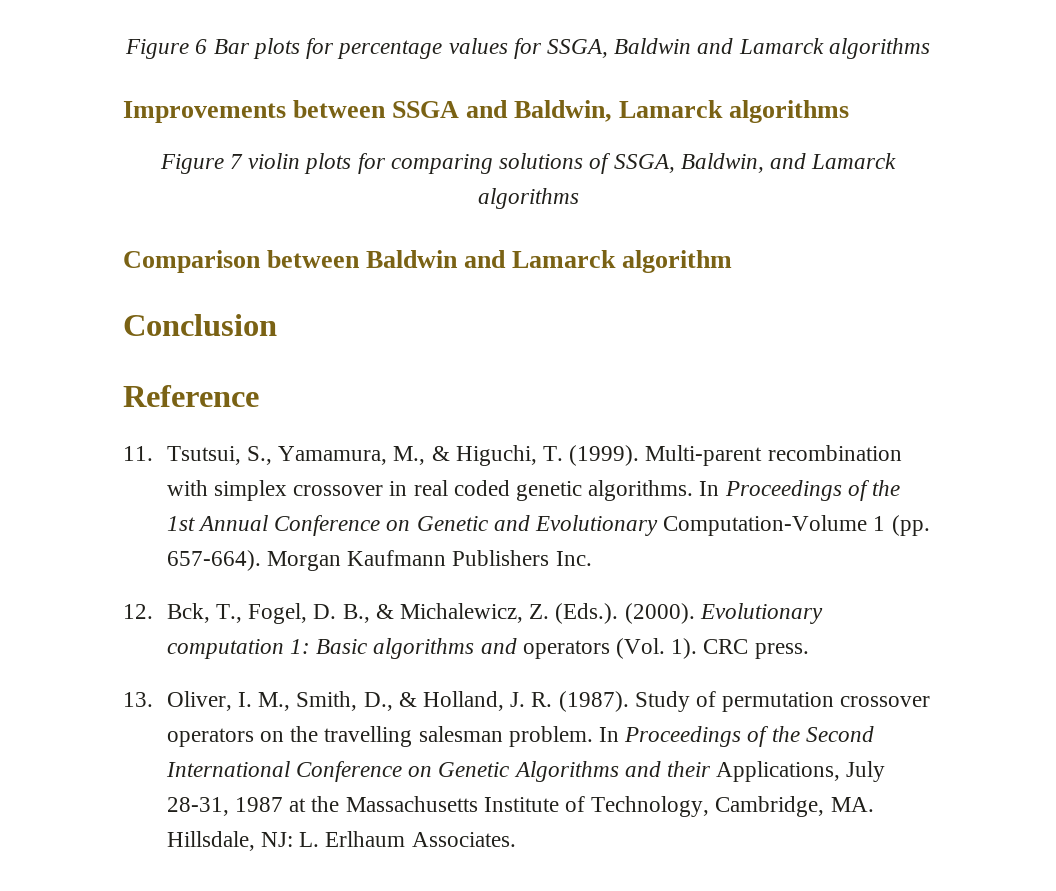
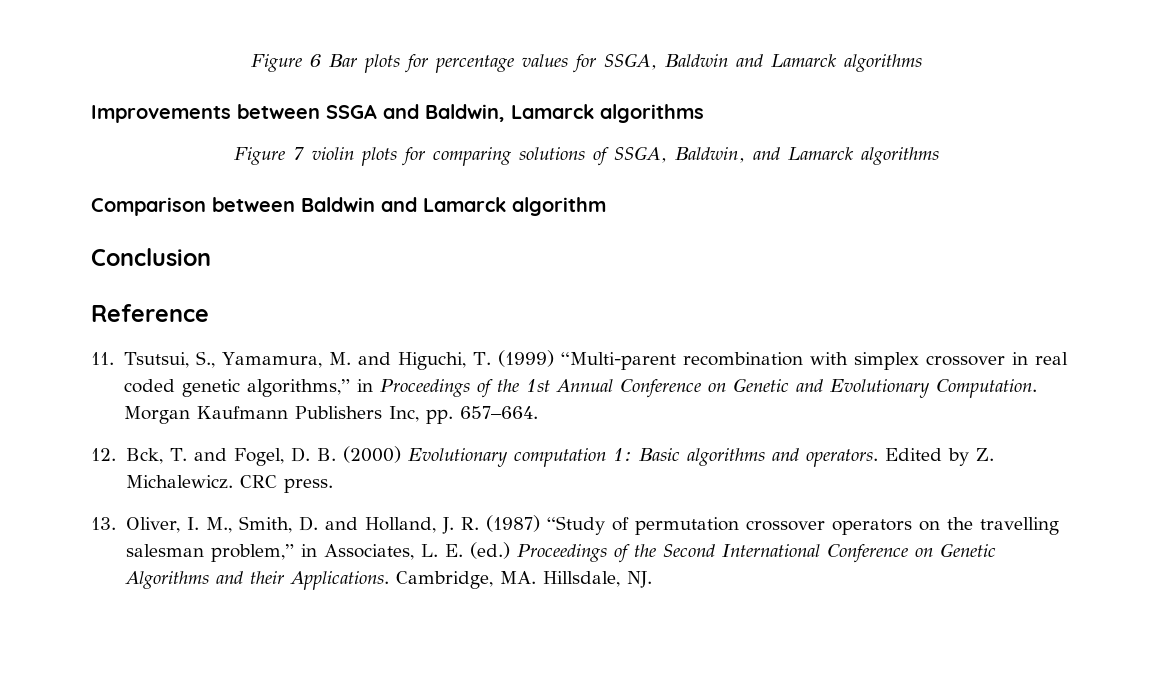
[393,445,763,466] M., & Higuchi, T. (1999). Multi-parent -> [329,350,677,370] M. and Higuchi, T. (1999) “Multi-parent
[588,480,720,501] algorithms. In -> [246,379,373,397] algorithms,” in
[663,515,930,536] [166,550,592,571] [123,603,695,624] Computation-Volume 1 (pp. 657-664). Morgan Kaufmann Publishers Inc. // 12. Bck, T., Fogel, D. B., & Michalewicz, Z. (Eds.). (2000). -> [935,379,1037,398] [123,406,538,424] [91,446,402,466] Computation. Morgan Kaufmann Publishers Inc, pp. 657–664. // 12. Bck, T. and Fogel, D. B. (2000)
[522,638,698,659] operators (Vol. 1). -> [806,448,995,467] [125,475,233,489] operators. Edited by Z. Michalewicz.
[363,692,417,711] D., & -> [299,516,359,531] D. and
[558,691,690,712] (1987). Study -> [486,515,606,535] (1987) “Study
[508,726,619,747] problem. In -> [210,542,510,562] problem,” in Associates, L. E. (ed.)
[716,761,886,782] [166,796,874,817] [166,831,516,851] Applications, July 28-31, 1987 at the Massachusetts Institute of Technology, Cambridge, MA. Hillsdale, NJ: L. Erlhaum Associates. -> [289,571,652,590] Applications. Cambridge, MA. Hillsdale, NJ.

